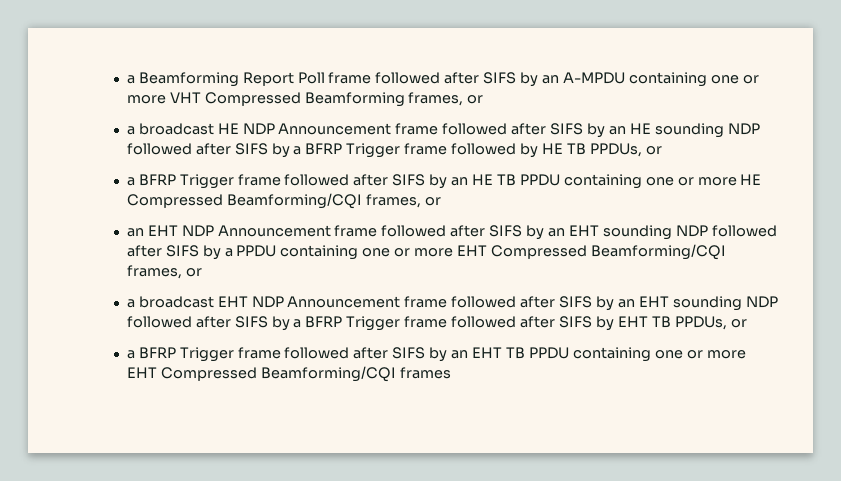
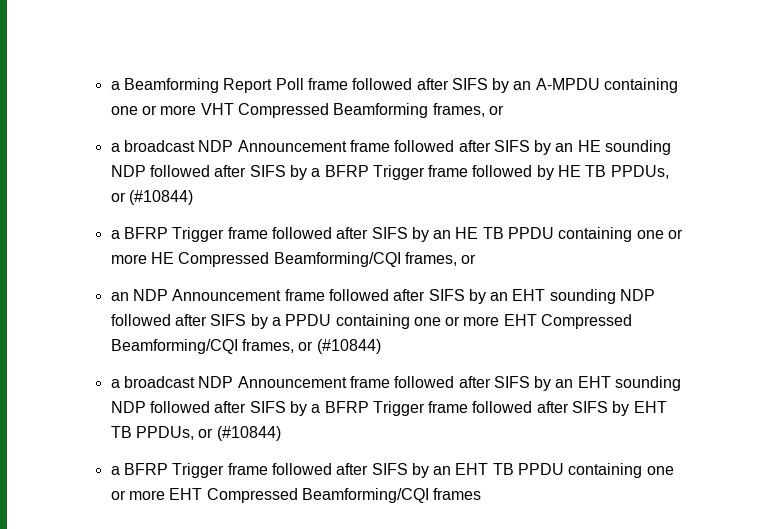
[217,123,239,134] HE -> (195, 146) none
(662, 150) none -> [128,190,193,205] (#10844)
[147,225,178,236] EHT -> (129, 296) none
[126,296,248,308] // a broadcast EHT -> [316,339,381,354] [110,376,195,388] (#10844) // a broadcast
(747, 323) none -> [216,426,281,441] (#10844)

